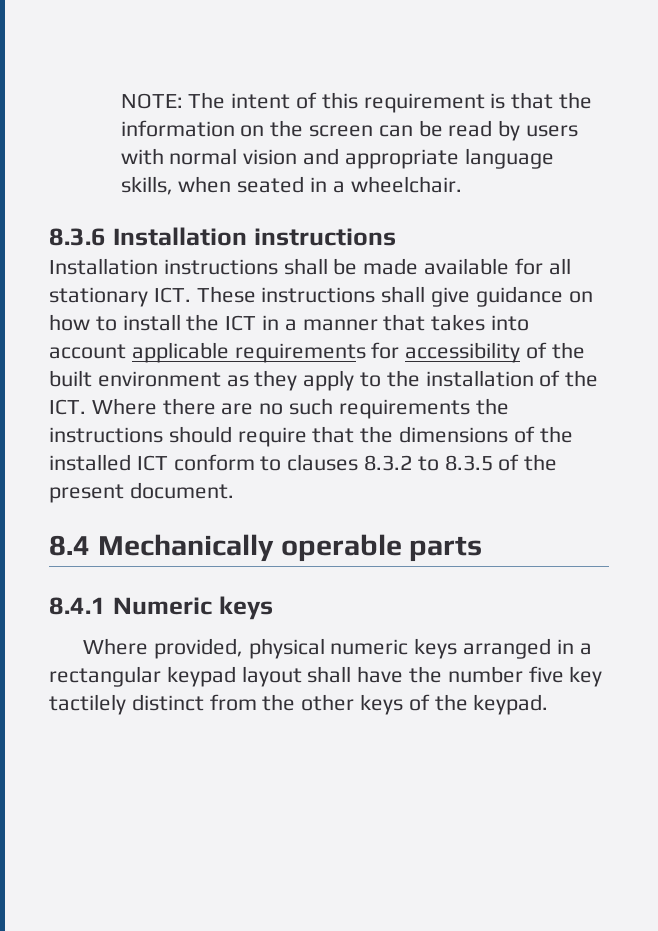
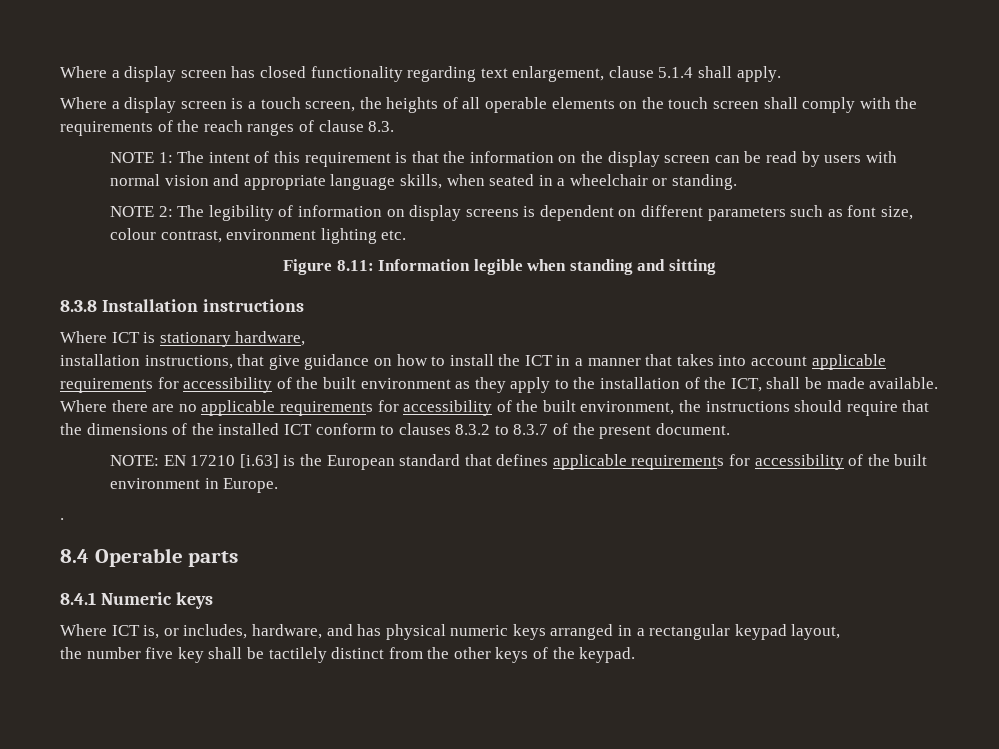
[120,93,183,109] NOTE: -> [60,66,781,82] [60,97,918,113] [60,120,395,136] [109,152,173,163] Where a display screen has closed functionality regarding text enlargement, clause 5.1.4 shall apply. // Where a display screen is a touch screen, the heights of all operable elements on the touch screen shall comply with the requirements of the reach ranges of clause 8.3. // NOTE 1:
(304, 128) none -> [607,151,660,167] display
[350,176,462,193] [49,227,396,246] [49,258,571,275] [49,286,426,307] wheelchair. // 8.3.6 Installation instructions // Installation instructions shall be made available for all stationary ICT. These instructions shall -> [569,174,738,190] [109,205,914,221] [109,228,407,244] [282,259,717,275] [60,299,304,312] [60,331,306,347] [60,354,265,369] wheelchair or standing. // NOTE 2: The legibility of information on display screens is dependent on different parameters such as font size, colour contrast, environment lighting etc. // Figure 8.11: Information legible when standing and sitting // 8.3.8 Installation instructions // Where ICT is stationary hardware, // installation instructions, that
[49,398,470,419] ICT. Where there are no such requirements -> [730,377,939,392] [60,400,675,416] ICT, shall be made available. Where there are no applicable requirements for accessibility of the built environment,
[444,455,493,471] 8.3.5 -> [513,424,549,435] 8.3.7
(234, 490) none -> [109,454,928,470] [109,478,279,493] [60,518,64,520] // NOTE: EN 17210 [i.63] is the European standard that defines applicable requirements for accessibility of the built environment in Europe. // .
[97,534,402,562] Mechanically operable -> [94,548,183,567] Operable
[153,638,243,659] provided, -> [111,624,382,639] ICT is, or includes, hardware, and has
[241,666,404,687] layout shall have -> [791,624,841,640] layout, //
(603, 676) none -> [208,647,264,659] shall be

